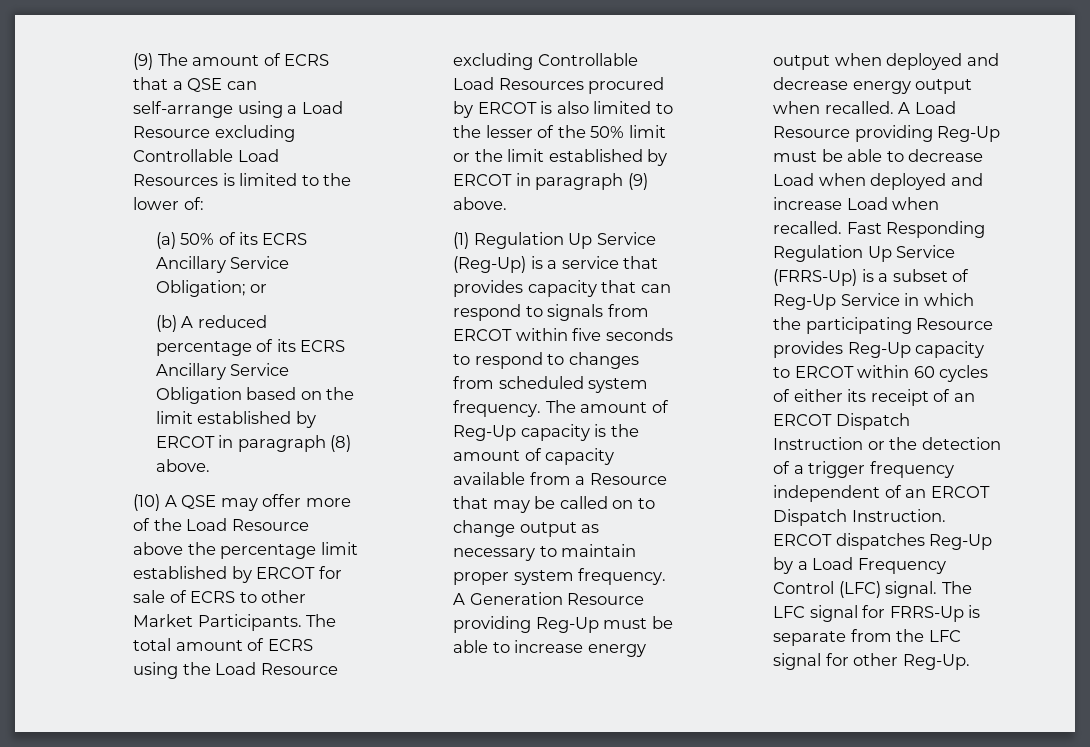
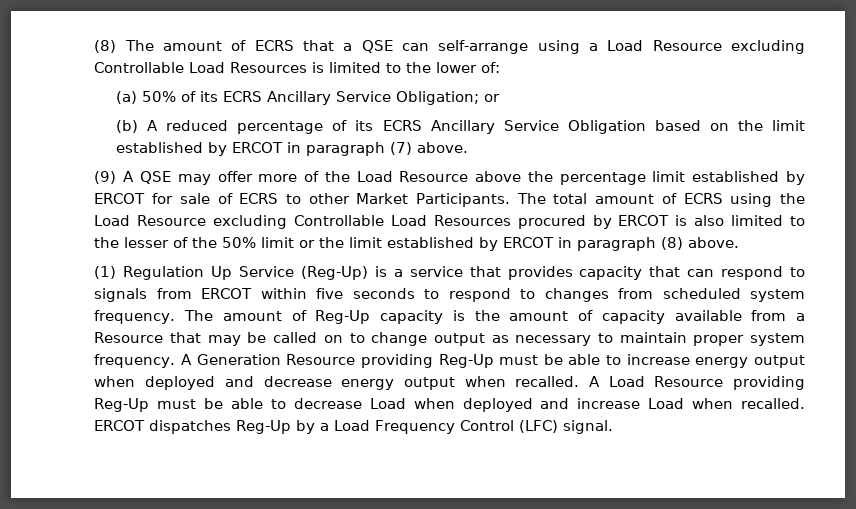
[133,53,154,70] (9) -> [94,40,117,53] (8)
[330,435,352,452] [155,459,210,472] [133,494,161,511] (8) above. // (10) -> [390,142,469,155] [94,171,117,184] (7) above. // (9)
[627,173,648,190] (9) -> [661,237,684,250] (8)
[846,221,986,238] [773,245,956,262] [773,269,970,286] [773,293,974,310] [773,317,994,334] [773,341,985,358] [773,365,989,382] [773,389,975,406] [773,413,910,430] [773,437,1001,450] [773,461,954,478] [773,485,990,502] [773,509,946,526] Fast Responding Regulation Up Service (FRRS-Up) is a subset of Reg-Up Service in which the participating Resource provides Reg-Up capacity to ERCOT within 60 cycles of either its receipt of an ERCOT Dispatch Instruction or the detection of a trigger frequency independent of an ERCOT Dispatch Instruction. -> (805, 403) none
[941,581,972,594] [773,605,981,622] [773,629,961,646] [773,653,970,670] The LFC signal for FRRS-Up is separate from the LFC signal for other Reg-Up. -> (614, 427) none

